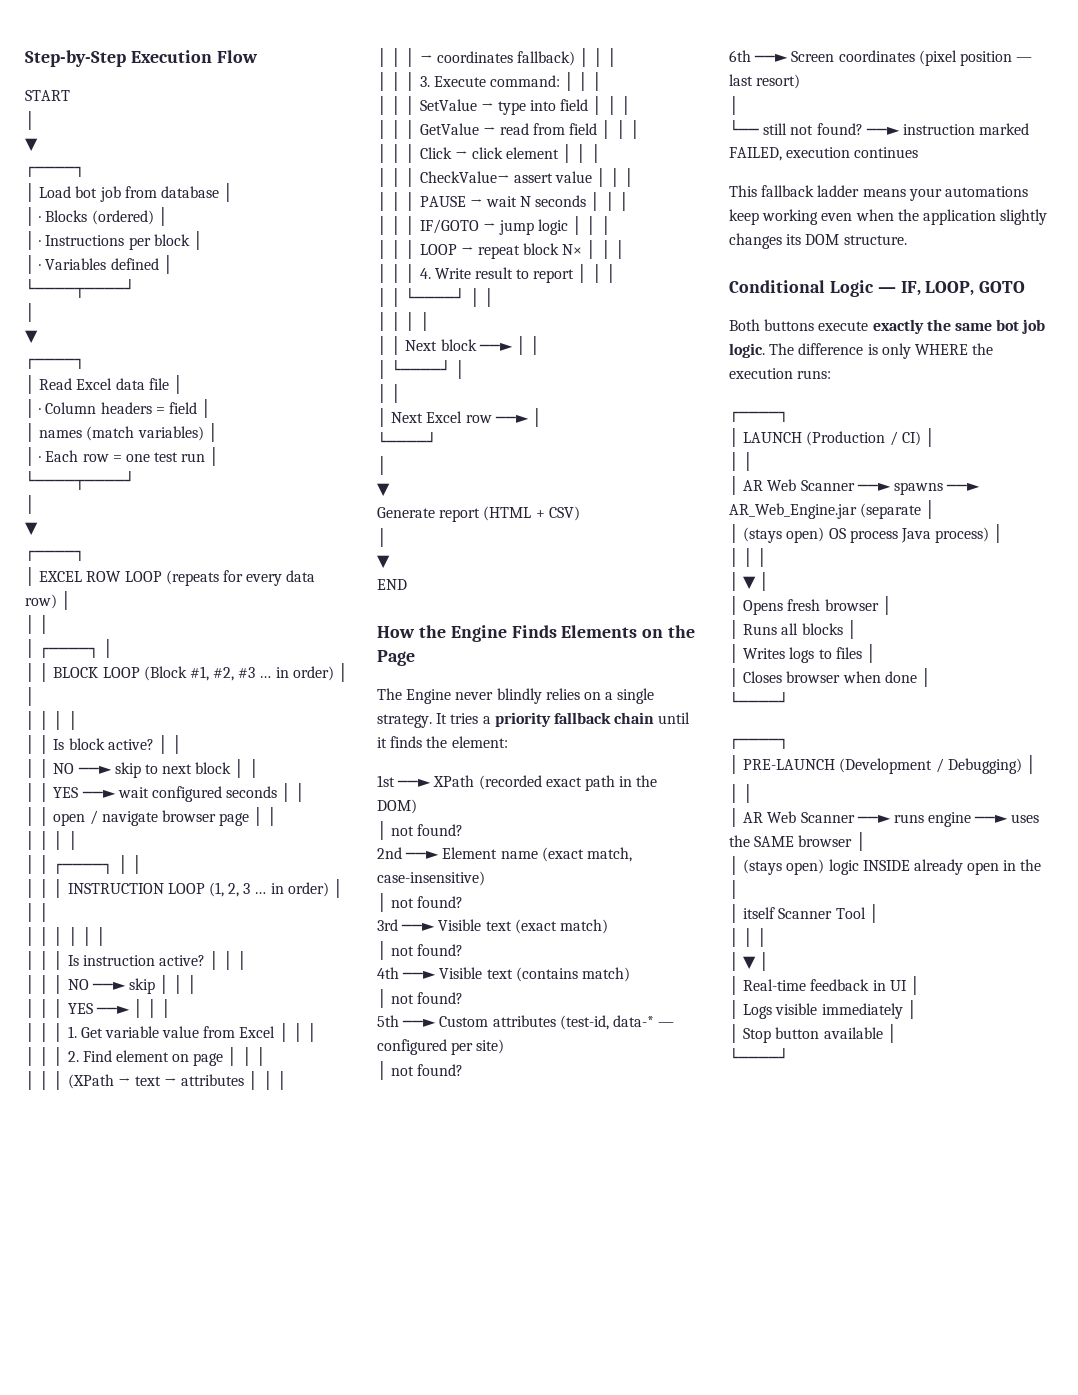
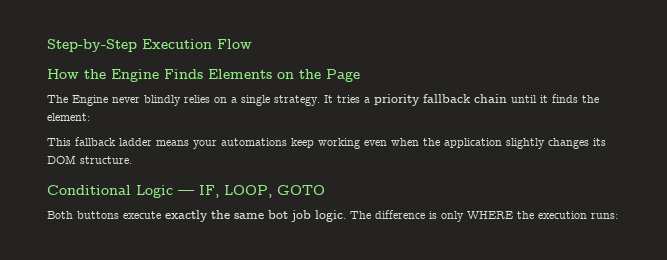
[25,90,70,101] [25,110,35,130] [25,138,38,151] [25,166,85,177] [25,182,234,202] [25,206,168,226] [25,230,203,250] [25,254,173,274] [25,278,135,298] [25,302,35,322] [25,330,38,343] [25,358,85,369] [25,374,183,394] [25,398,212,418] [25,422,218,442] [25,446,220,466] [25,470,135,490] [25,494,35,514] [25,522,38,535] [25,550,85,561] [25,566,316,586] [25,590,72,610] [25,614,50,634] [25,638,114,658] [25,662,349,682] [25,686,35,706] [25,710,78,730] [25,734,183,754] [25,758,259,778] [25,782,306,802] [25,806,278,826] [25,830,78,850] [25,854,142,874] [25,878,344,898] [25,902,50,922] [25,926,106,946] [25,950,248,970] [25,974,198,994] [25,998,172,1018] [25,1022,318,1042] [25,1046,266,1066] [25,1070,287,1090] [377,47,618,67] [377,71,603,91] [377,95,631,115] [377,119,640,139] [377,143,601,163] [377,167,635,187] [377,191,629,211] [377,215,611,235] [377,239,625,259] [377,263,616,283] [377,287,494,307] [377,311,430,331] [377,335,541,355] [377,359,466,379] [377,383,402,403] [377,407,542,427] [377,431,437,447] [377,455,387,475] [377,483,390,496] [377,506,580,522] [377,527,387,547] [377,555,390,568] [377,579,407,590] // START // │ // ▼ // ┌────┐ // │ Load bot job from database │ // │ · Blocks (ordered) │ // │ · Instructions per block │ // │ · Variables defined │ // └────┬────┘ // │ // ▼ // ┌────┐ // │ Read Excel data file │ // │ · Column headers = field │ // │ names (match variables) │ // │ · Each row = one test run │ // └────┬────┘ // │ // ▼ // ┌────┐ // │ EXCEL ROW LOOP (repeats for every data row) │ // │ │ // │ ┌────┐ │ // │ │ BLOCK LOOP (Block #1, #2, #3 … in order) │ │ // │ │ │ │ // │ │ Is block active? │ │ // │ │ NO ──► skip to next block │ │ // │ │ YES ──► wait configured seconds │ │ // │ │ open / navigate browser page │ │ // │ │ │ │ // │ │ ┌────┐ │ │ // │ │ │ INSTRUCTION LOOP (1, 2, 3 … in order) │ │ │ // │ │ │ │ │ │ // │ │ │ Is instruction active? │ │ │ // │ │ │ NO ──► skip │ │ │ // │ │ │ YES ──► │ │ │ // │ │ │ 1. Get variable value from Excel │ │ │ // │ │ │ 2. Find element on page │ │ │ // │ │ │ (XPath → text → attributes │ │ │ // │ │ │ → coordinates fallback) │ │ │ // │ │ │ 3. Execute command: │ │ │ // │ │ │ SetValue → type into field │ │ │ // │ │ │ GetValue → read from field │ │ │ // │ │ │ Click → click element │ │ │ // │ │ │ CheckValue→ assert value │ │ │ // │ │ │ PAUSE → wait N seconds │ │ │ // │ │ │ IF/GOTO → jump logic │ │ │ // │ │ │ LOOP → repeat block N× │ │ │ // │ │ │ 4. Write result to report │ │ │ // │ │ └────┘ │ │ // │ │ │ │ // │ │ Next block ──► │ │ // │ └────┘ │ // │ │ // │ Next Excel row ──► │ // └────┘ // │ // ▼ // Generate report (HTML + CSV) // │ // ▼ // END -> (252, 44) none
[377,775,658,791] [377,799,417,814] [377,820,464,840] [377,847,632,862] [377,871,485,886] [377,892,464,912] [377,919,608,934] [377,940,464,960] [377,967,630,982] [377,988,464,1008] [377,1015,675,1030] [377,1039,505,1055] [377,1060,464,1080] [729,50,1033,66] [729,74,801,89] [729,95,739,115] [729,119,1030,135] [729,147,919,161] // 1st ──► XPath (recorded exact path in the DOM) // │ not found? // 2nd ──► Element name (exact match, case-insensitive) // │ not found? // 3rd ──► Visible text (exact match) // │ not found? // 4th ──► Visible text (contains match) // │ not found? // 5th ──► Custom attributes (test-id, data-* — configured per site) // │ not found? // 6th ──► Screen coordinates (pixel position — last resort) // │ // └── still not found? ──► instruction marked FAILED, execution continues -> (90, 117) none
[729,411,789,422] [729,427,935,447] [729,451,754,471] [729,475,981,495] [729,499,936,519] [729,523,1004,543] [729,547,768,567] [729,571,770,591] [729,595,892,615] [729,619,857,639] [729,643,876,663] [729,667,931,687] [729,691,789,707] [729,738,789,749] [729,754,1036,774] [729,783,754,803] [729,807,1040,827] [729,831,866,851] [729,855,1042,875] [729,879,739,899] [729,903,879,923] [729,927,768,947] [729,951,770,971] [729,975,920,995] [729,999,917,1019] [729,1023,897,1043] [729,1047,789,1063] // ┌────┐ // │ LAUNCH (Production / CI) │ // │ │ // │ AR Web Scanner ──► spawns ──► AR_Web_Engine.jar (separate │ // │ (stays open) OS process Java process) │ // │ │ │ // │ ▼ │ // │ Opens fresh browser │ // │ Runs all blocks │ // │ Writes logs to files │ // │ Closes browser when done │ // └────┘ // ┌────┐ // │ PRE-LAUNCH (Development / Debugging) │ // │ │ // │ AR Web Scanner ──► runs engine ──► uses the SAME browser │ // │ (stays open) logic INSIDE already open in the │ // │ itself Scanner Tool │ // │ │ │ // │ ▼ │ // │ Real-time feedback in UI │ // │ Logs visible immediately │ // │ Stop button available │ // └────┘ -> (618, 216) none

